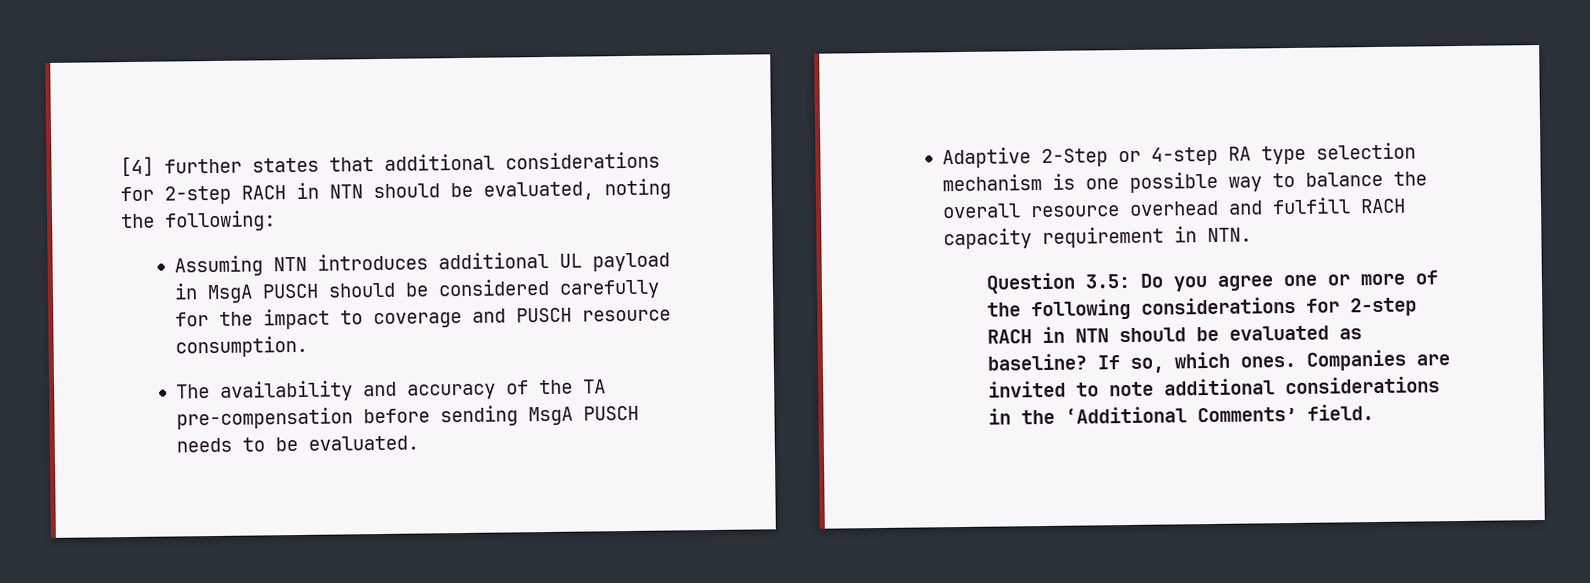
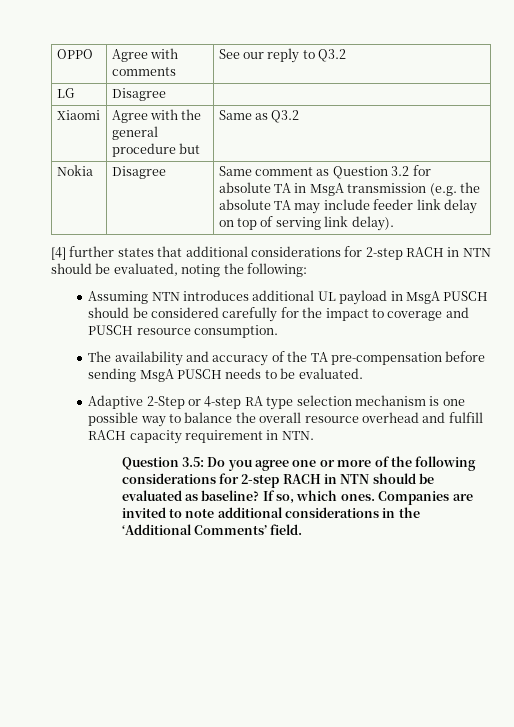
(120, 166) none -> [56,49,93,59] [111,48,179,62] [111,67,176,76] [218,48,347,63] [56,88,75,98] [111,88,166,101] [56,110,100,120] [111,109,202,123] [111,126,158,140] [111,143,201,157] [218,110,300,123] [56,165,93,176] [111,166,166,179] [218,165,431,179] [218,182,480,196] [218,199,477,214] [218,216,394,231] OPPO | Agree with comments | See our reply to Q3.2 // LG | Disagree | // Xiaomi | Agree with the general procedure but | Same as Q3.2 // Nokia | Disagree | Same comment as Question 3.2 for absolute TA in MsgA transmission (e.g. the absolute TA may include feeder link delay on top of serving link delay). //

